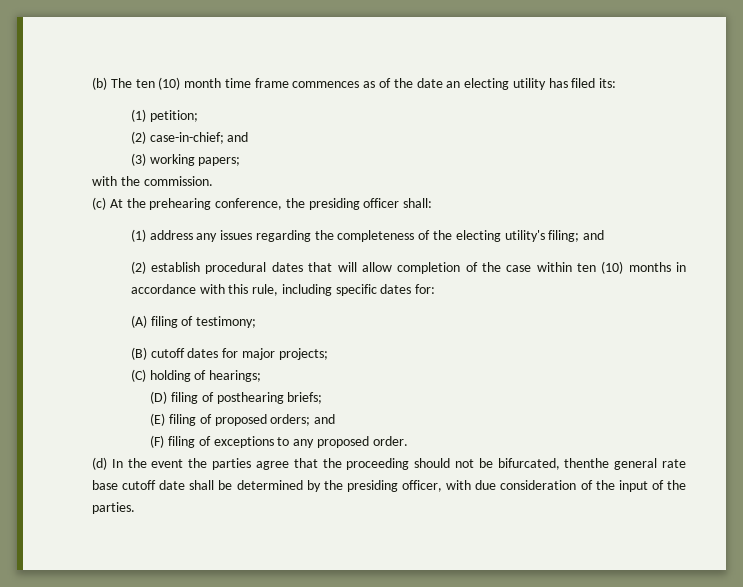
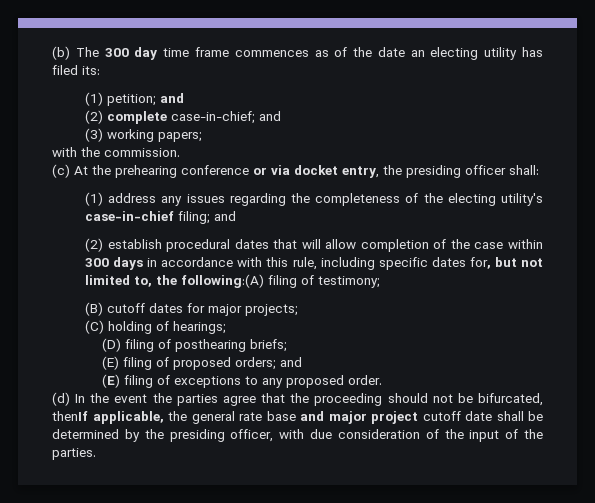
[135,77,222,90] ten (10) month -> [104,47,158,60] 300 day
[130,131,146,144] // (2) -> [160,93,185,103] [85,110,168,124] and // (2) complete
[215,198,283,210] conference, -> [181,165,379,178] conference or via docket entry,
(545, 236) none -> [85,211,175,221] case-in-chief
[576,261,671,274] ten (10) months -> [85,257,144,270] 300 days
[415,284,436,294] [130,315,147,328] for: // (A) -> [469,257,543,269] [85,274,265,288] for, but not limited to, the following:(A)
[150,435,165,448] (F) -> [101,374,120,388] (E)
[564,458,686,470] [92,480,118,490] thenthe general rate base -> [52,411,418,424] thenIf applicable, the general rate base and major project

